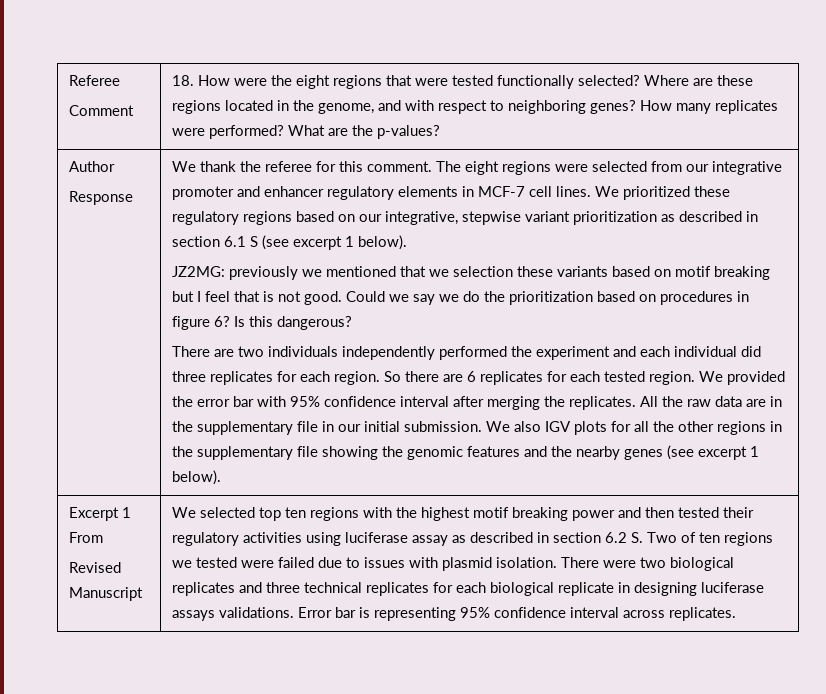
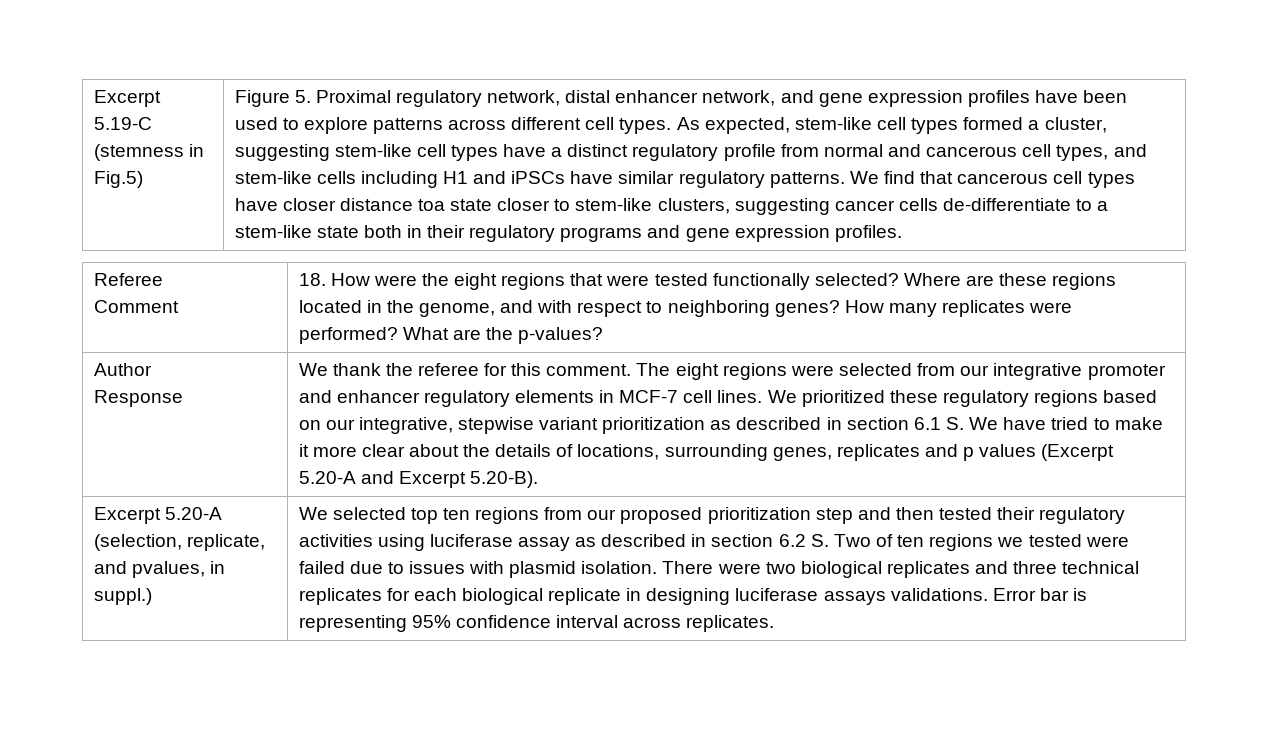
(68, 80) none -> [93,90,161,107] [93,117,152,130] [93,144,204,161] [93,171,143,188] [234,90,1128,107] [234,117,1107,134] [234,144,1147,161] [234,171,1135,188] [234,198,1109,215] [234,225,902,242] Excerpt 5.19-C (stemness in Fig.5) | Figure 5. Proximal regulatory network, distal enhancer network, and gene expression profiles have been used to explore patterns across different cell types. As expected, stem-like cell types formed a cluster, suggesting stem-like cell types have a distinct regulatory profile from normal and cancerous cell types, and stem-like cells including H1 and iPSCs have similar regulatory patterns. We find that cancerous cell types have closer distance toa state closer to stem-like clusters, suggesting cancer cells de-differentiate to a stem-like state both in their regulatory programs and gene expression profiles. //
[249,235,407,250] [171,266,770,280] [171,291,749,305] [171,316,352,330] [171,346,761,360] [171,371,785,385] [171,396,782,410] [171,421,782,435] [171,445,759,460] [171,470,221,485] [68,507,131,521] [68,532,103,543] [68,562,121,573] [68,587,143,601] S (see excerpt 1 below). // JZ2MG: previously we mentioned that we selection these variants based on motif breaking but I feel that is not good. Could we say we do the prioritization based on procedures in figure 6? Is this dangerous? // There are two individuals independently performed the experiment and each individual did three replicates for each region. So there are 6 replicates for each tested region. We provided the error bar with 95% confidence interval after merging the replicates. All the raw data are in the supplementary file in our initial submission. We also IGV plots for all the other regions in the supplementary file showing the genomic features and the nearby genes (see excerpt 1 below). // Excerpt 1 From // Revised Manuscript -> [946,417,1163,430] [298,444,1115,461] [298,471,538,488] [93,507,222,524] [93,534,265,551] [93,561,225,578] [93,588,152,605] S. We have tried to make it more clear about the details of locations, surrounding genes, replicates and p values (Excerpt 5.20-A and Excerpt 5.20-B). // Excerpt 5.20-A (selection, replicate, and pvalues, in suppl.)
[362,507,615,521] with the highest motif breaking power -> [544,507,853,524] from our proposed prioritization step

